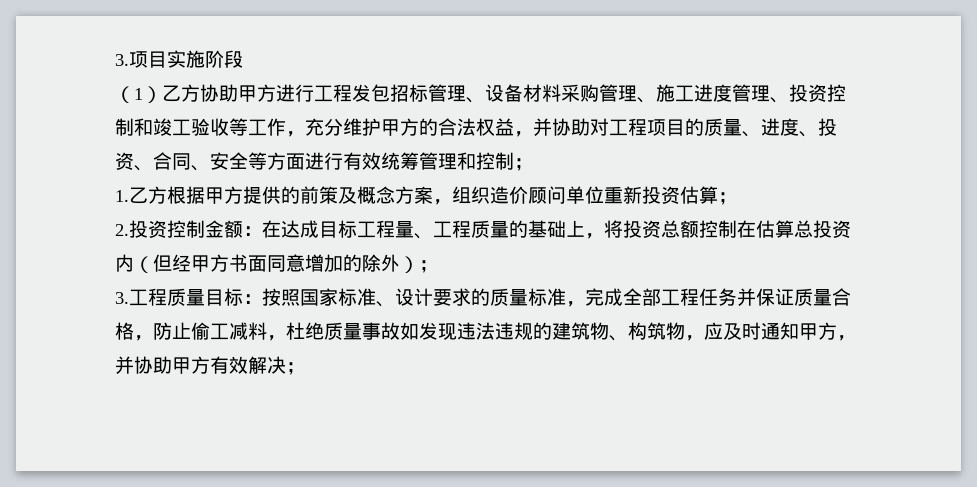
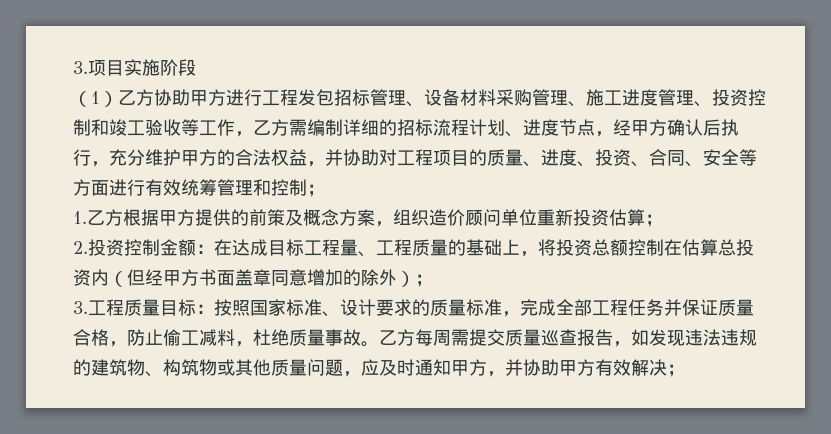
(305, 134) none -> [253,119,739,137] [73,149,109,167] 乙方需编制详细的招标流程计划、进度节点，经甲方确认后执行，
(267, 263) none -> [235,269,271,286] 盖章
(400, 331) none -> [361,329,631,347] 。乙方每周需提交质量巡查报告，
(685, 331) none -> [217,359,343,376] 或其他质量问题

